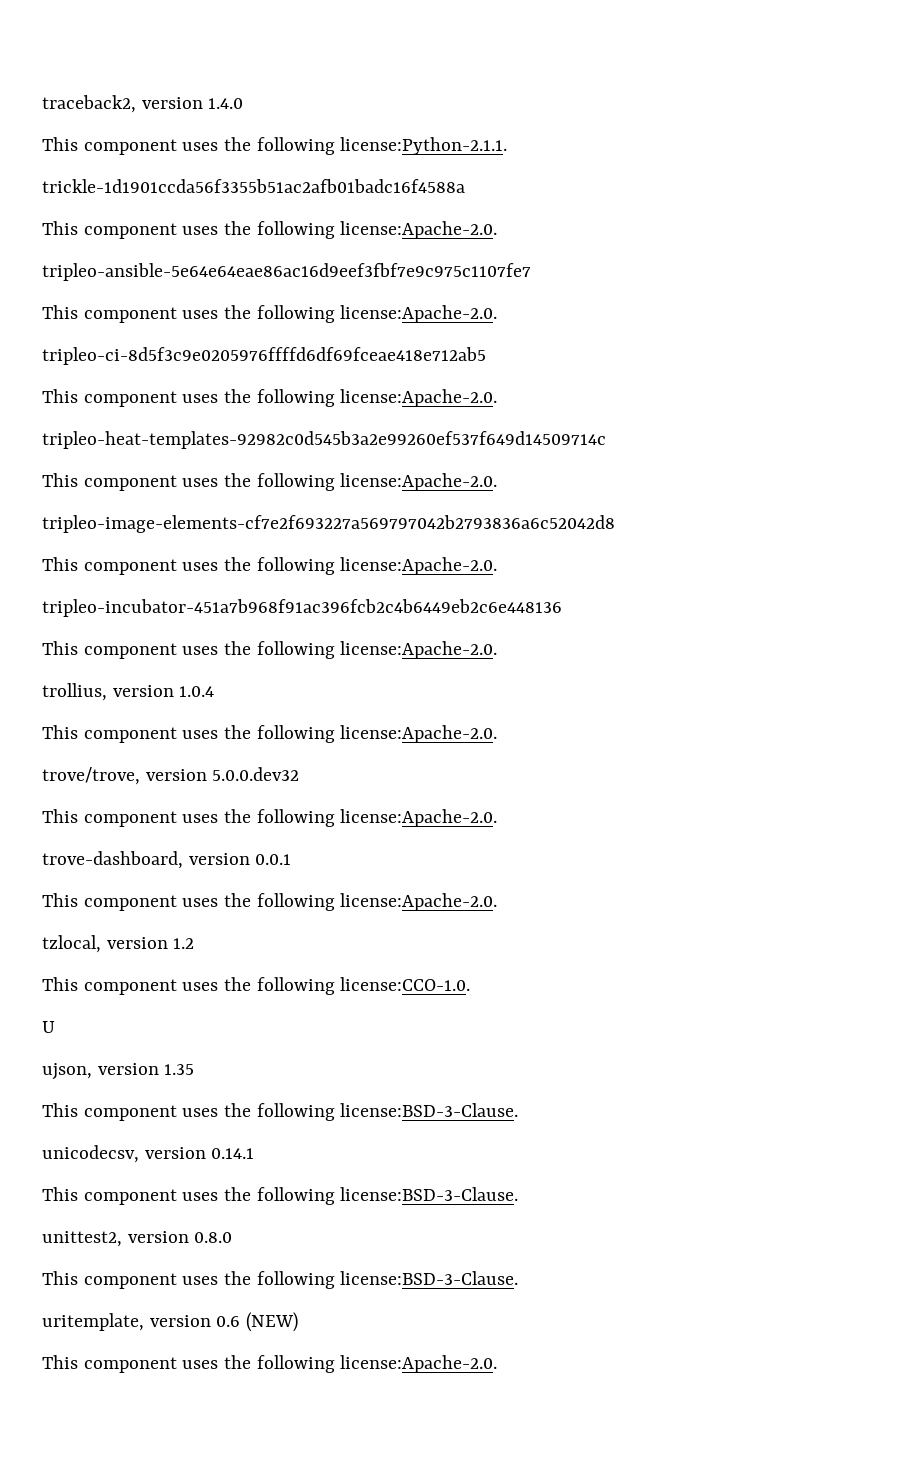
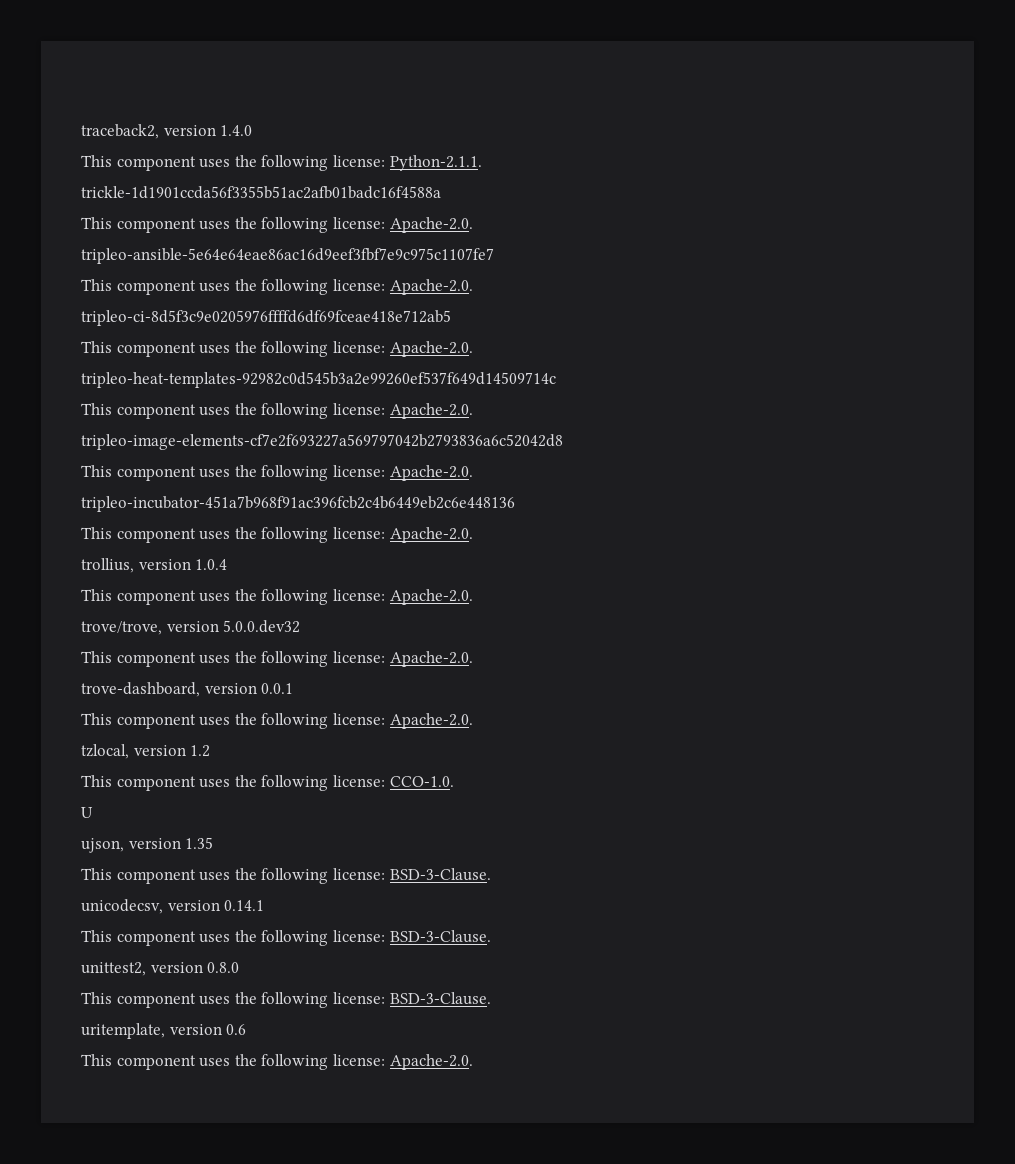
[340,137,508,155] license:Python-2.1.1. -> [332,155,482,171] license: Python-2.1.1.
[340,221,498,239] license:Apache-2.0. -> [332,217,473,233] license: Apache-2.0.
[340,305,498,323] license:Apache-2.0. -> [332,279,473,295] license: Apache-2.0.
[340,389,498,407] license:Apache-2.0. -> [332,341,473,357] license: Apache-2.0.
[340,473,498,491] license:Apache-2.0. -> [332,403,473,419] license: Apache-2.0.
[340,557,498,575] license:Apache-2.0. -> [332,465,473,481] license: Apache-2.0.
[340,641,498,659] license:Apache-2.0. -> [332,527,473,543] license: Apache-2.0.
[340,725,498,743] license:Apache-2.0. -> [332,589,473,605] license: Apache-2.0.
[340,809,498,827] license:Apache-2.0. -> [332,651,473,667] license: Apache-2.0.
[340,893,498,911] license:Apache-2.0. -> [332,713,473,729] license: Apache-2.0.
[340,977,471,991] license:CCO-1.0. -> [332,775,454,787] license: CCO-1.0.
[340,1103,519,1117] license:BSD-3-Clause. -> [332,868,491,881] license: BSD-3-Clause.
[340,1187,519,1201] license:BSD-3-Clause. -> [332,930,491,943] license: BSD-3-Clause.
[340,1271,519,1285] license:BSD-3-Clause. -> [332,992,491,1005] license: BSD-3-Clause.
[246,1312,299,1332] [42,1355,498,1373] (NEW) // This component uses the following license:Apache-2.0. -> [81,1054,473,1070] // This component uses the following license: Apache-2.0.

